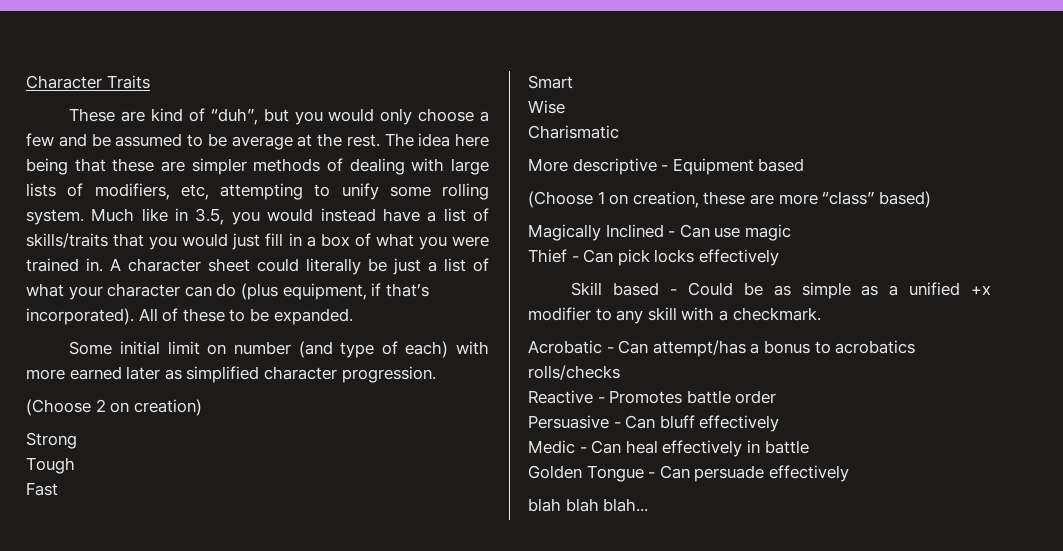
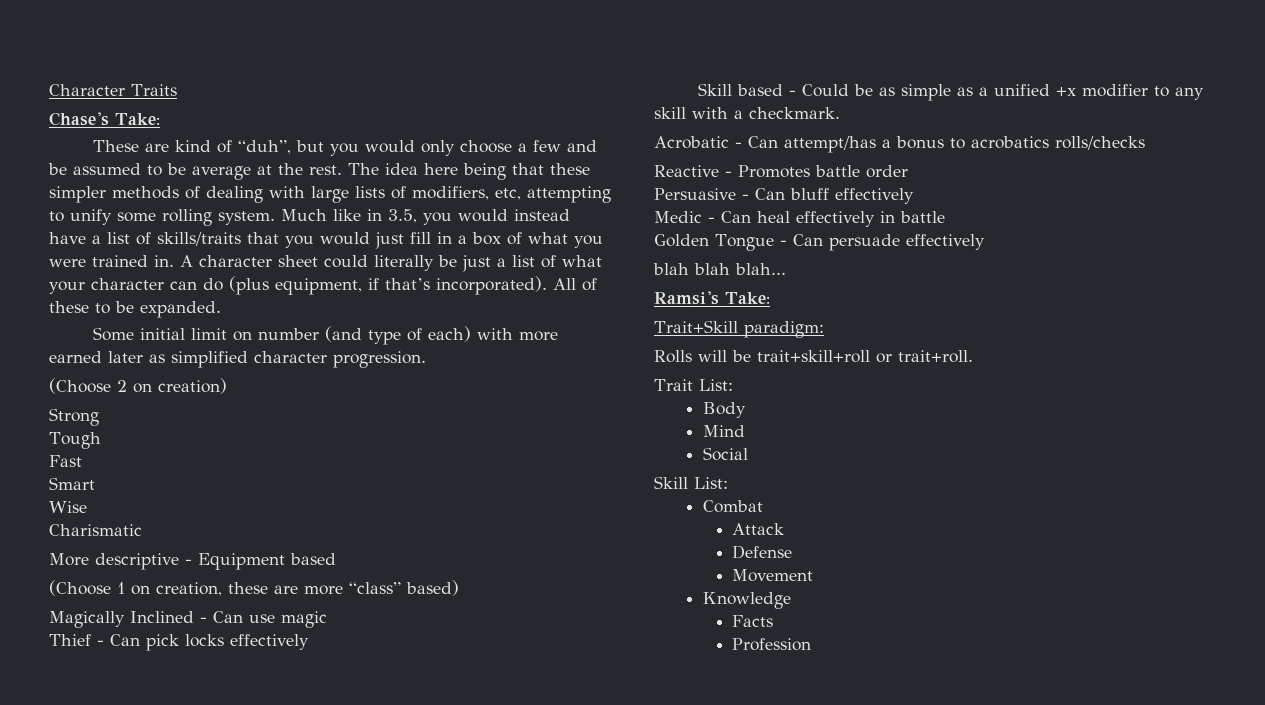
(150, 82) none -> [49,112,160,126] // Chase's Take:
[160,161,185,172] are -> (590, 169) none
(649, 505) none -> [654,291,770,305] [654,320,824,338] [654,350,973,363] [654,379,733,391] [702,402,746,418] [702,425,745,437] [702,447,748,461] [654,476,728,489] [702,500,763,513] [732,523,785,535] [732,545,793,559] [732,569,814,582] [702,592,791,609] [732,615,774,627] [732,638,812,651] // Ramsi's Take: // Trait+Skill paradigm: // Rolls will be trait+skill+roll or trait+roll. // Trait List: // Body // Mind // Social // Skill List: // Combat // Attack // Defense // Movement // Knowledge // Facts // Profession

